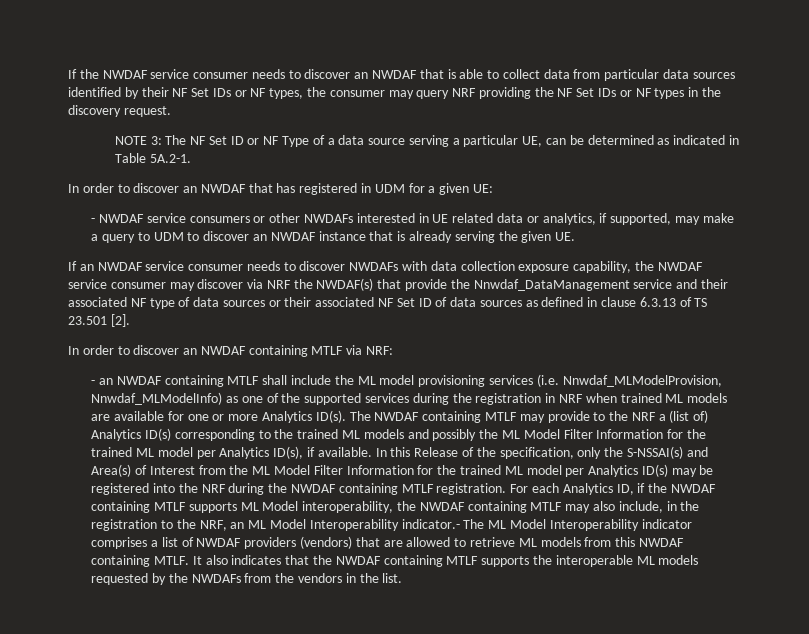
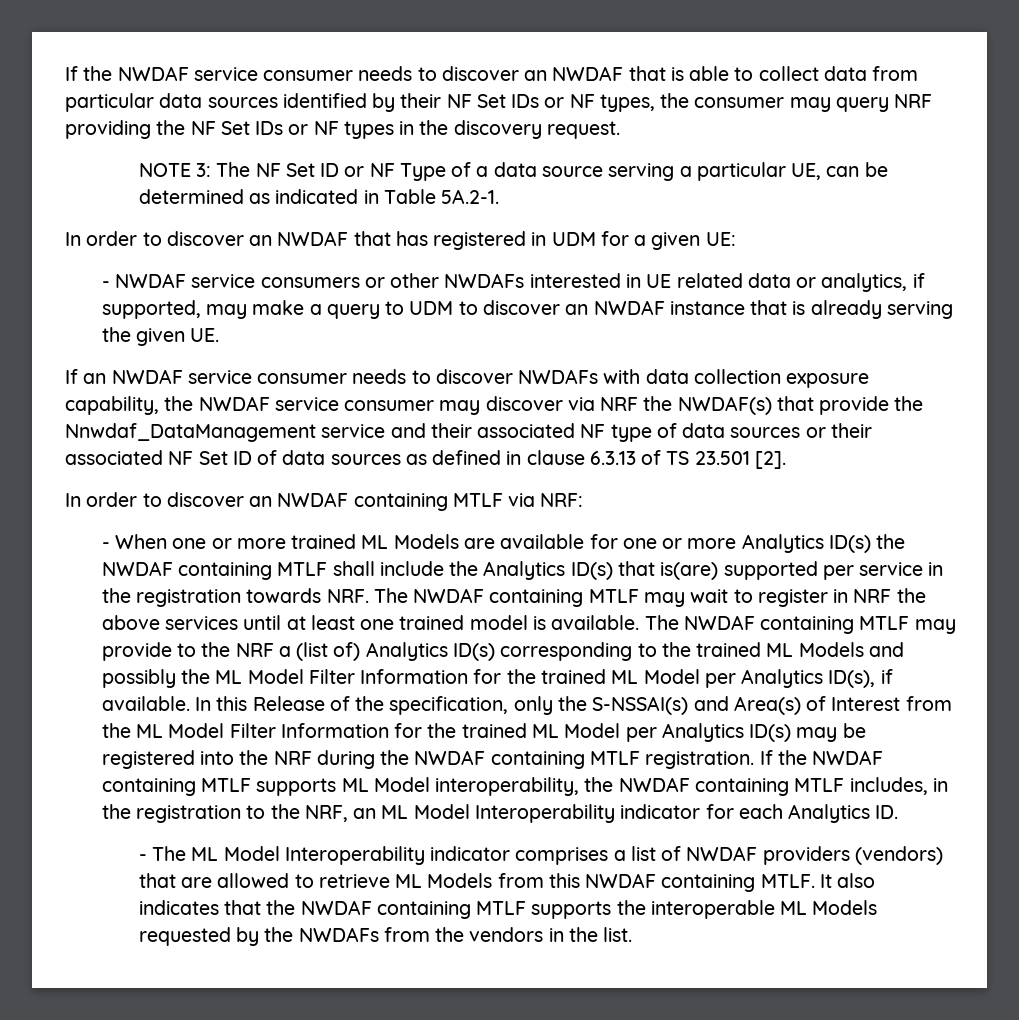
[99,374,722,387] [91,392,728,405] an NWDAF containing MTLF shall include the ML model provisioning services (i.e. Nnwdaf_MLModelProvision, Nnwdaf_MLModelInfo) as one of the supported services during the registration in NRF when trained ML models -> [115,534,459,549] When one or more trained ML Models
[315,410,346,423] ID(s). -> [828,534,906,553] [101,561,944,580] [101,588,926,607] [101,615,640,630] ID(s) the NWDAF containing MTLF shall include the Analytics ID(s) that is(are) supported per service in the registration towards NRF. The NWDAF containing MTLF may wait to register in NRF the above services until at least one trained model is available.
[363,429,404,439] models -> [798,642,864,657] Models
[157,447,193,457] model -> [643,669,700,684] Model
[526,465,562,475] model -> [564,723,621,738] Model
[510,483,646,495] For each Analytics ID, if -> [759,750,773,765] If
[565,501,663,513] may also include, -> [849,777,928,795] includes,
[401,519,460,529] indicator.- -> [620,804,899,823] [138,854,147,861] indicator for each Analytics ID. // -
[540,537,581,547] models -> [427,873,493,888] Models
[658,555,699,565] models -> [812,900,878,915] Models

